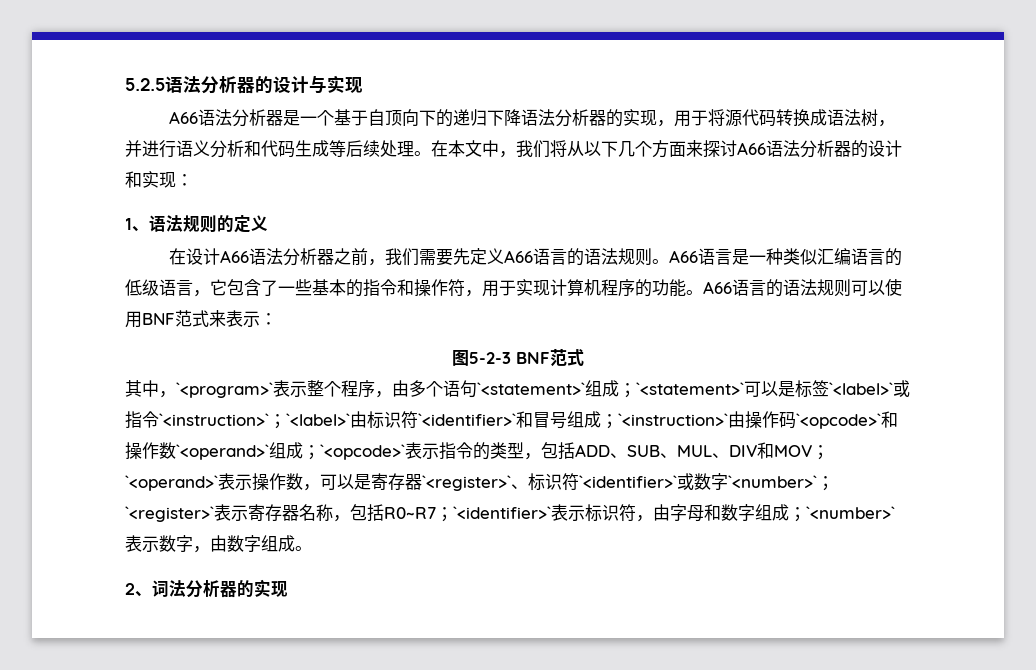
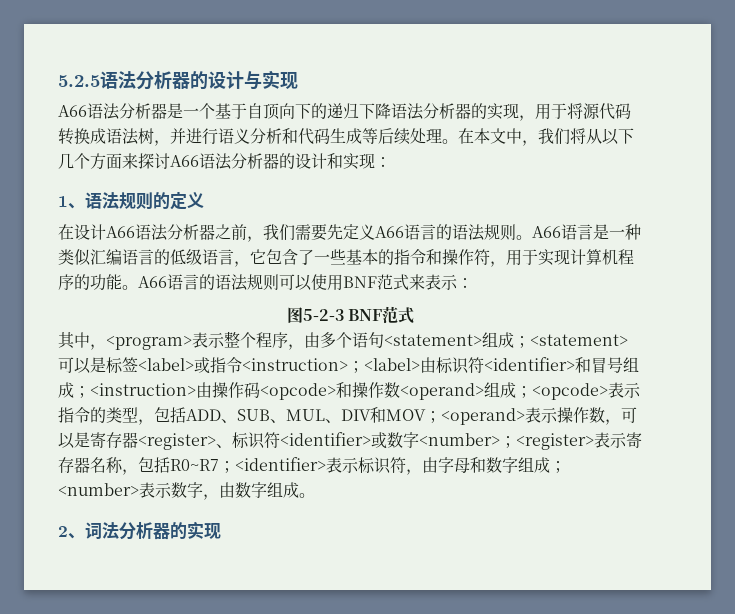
[176,382,273,398] `<program>` -> [106,336,192,350] <program>
[477,380,910,398] [125,411,350,429] `<statement>`组成；`<statement>`可以是标签`<label>`或指令`<instruction>`；`<label>` -> [384,332,628,348] [58,357,420,374] <statement>组成；<statement>可以是标签<label>或指令<instruction>；<label>
[418,413,516,426] `<identifier>` -> [484,357,575,371] <identifier>
[618,413,728,426] `<instruction>` -> [90,383,196,396] <instruction>
[796,413,881,429] `<opcode>` -> [260,383,336,400] <opcode>
[176,442,405,460] `<operand>`组成；`<opcode>` -> [400,382,608,400] <operand>组成；<opcode>
[125,475,218,491] `<operand>` -> [441,408,525,425] <operand>
[422,475,511,491] `<register>` -> [138,433,216,450] <register>
[579,473,834,491] [125,506,214,522] `<identifier>`或数字`<number>`；`<register>` -> [280,432,594,450] <identifier>或数字<number>；<register>
[453,506,551,519] `<identifier>` -> [235,457,326,471] <identifier>
[806,506,895,519] `<number>` -> [58,483,139,496] <number>

